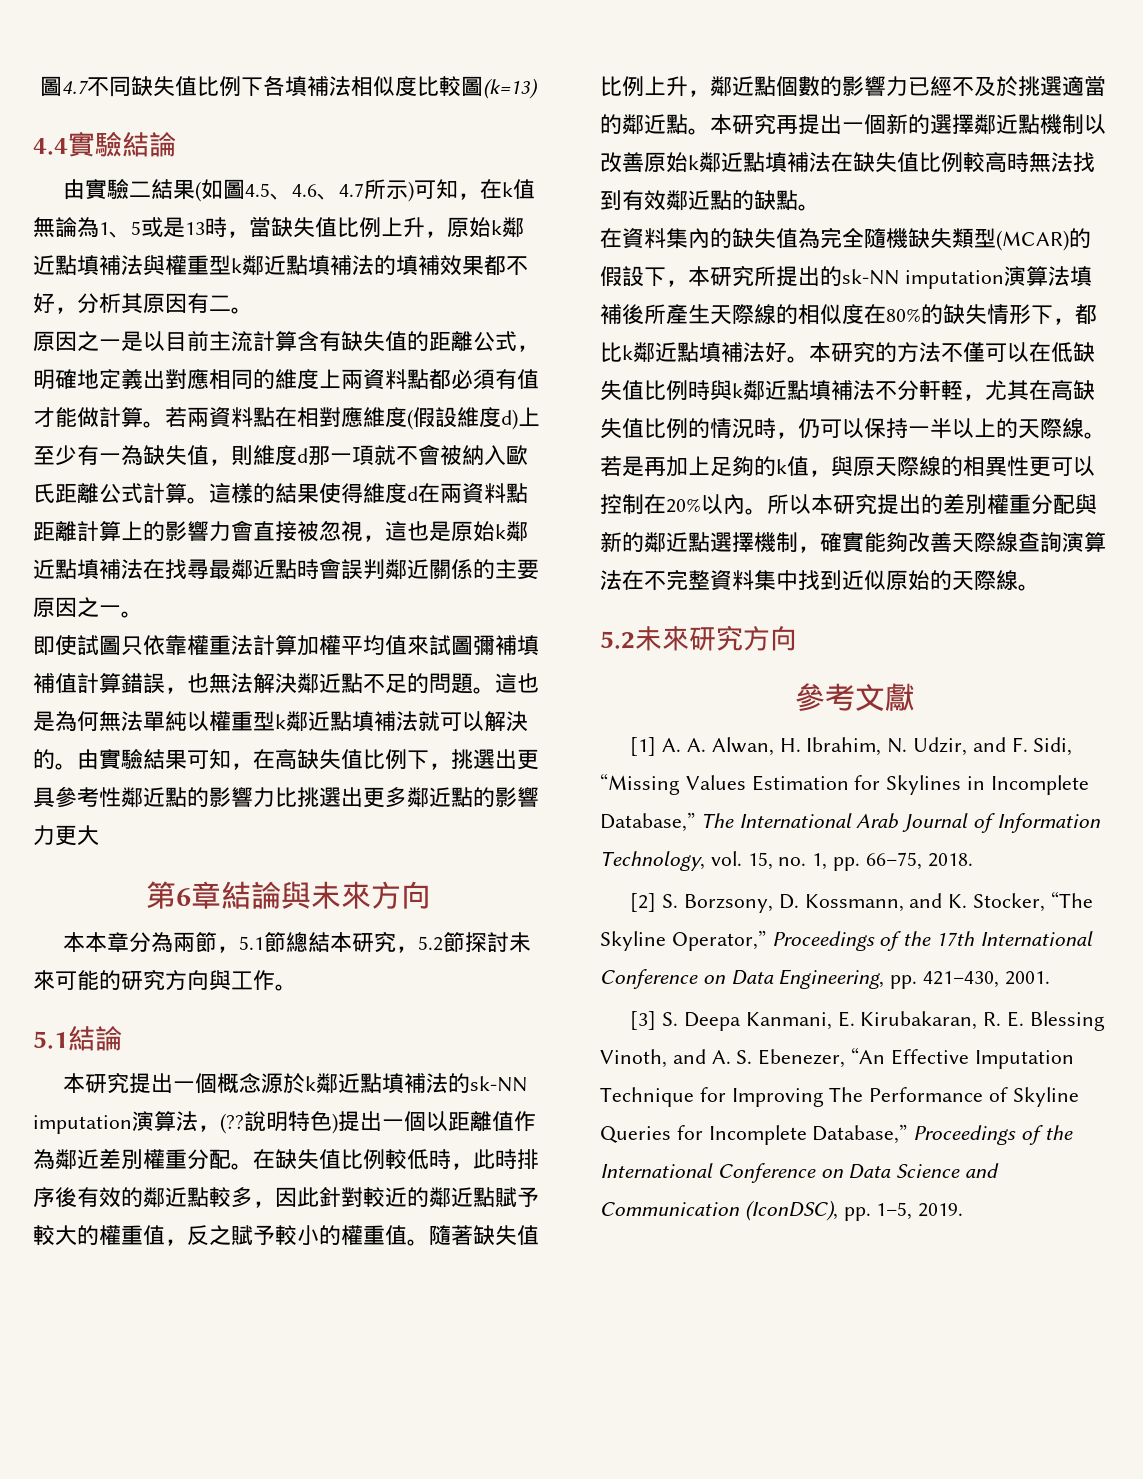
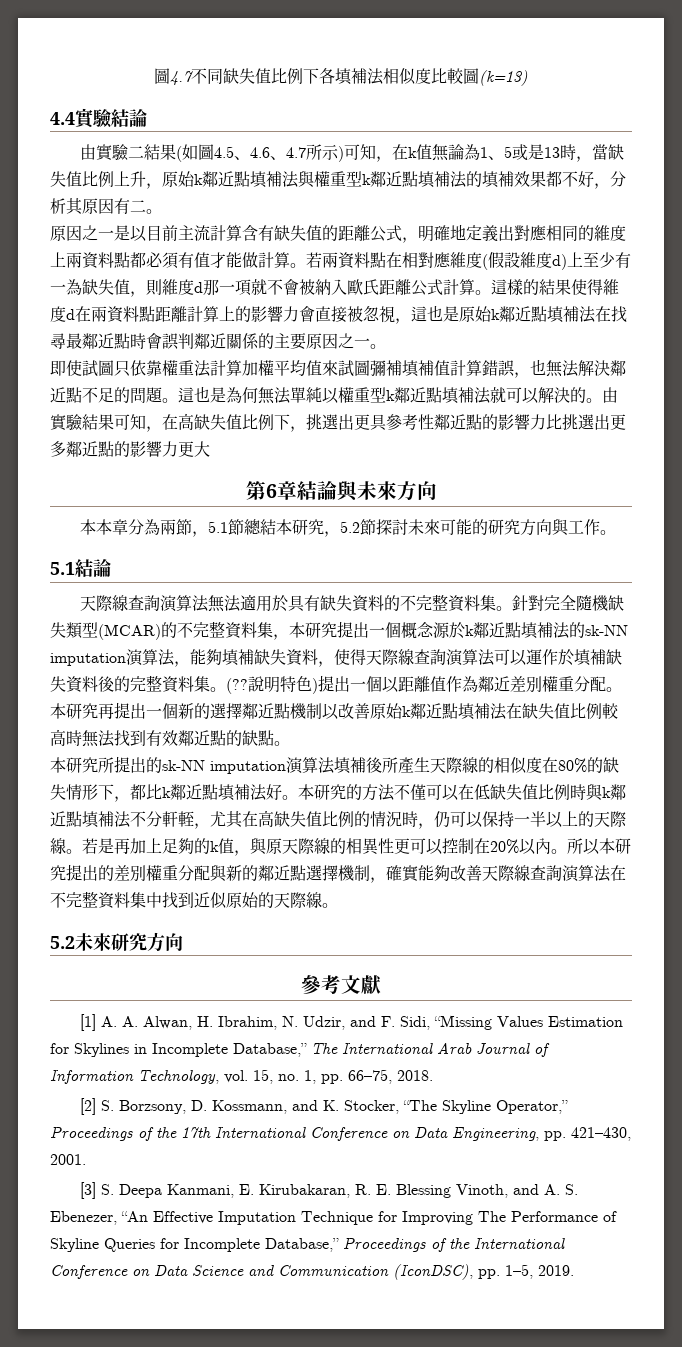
(122, 1038) none -> [79,594,624,612] [50,621,289,640] 天際線查詢演算法無法適用於具有缺失資料的不完整資料集。針對完全隨機缺失類型(MCAR)的不完整資料集，
(220, 1128) none -> [190,649,622,667] [50,675,226,693] 能夠填補缺失資料，使得天際線查詢演算法可以運作於填補缺失資料後的完整資料集。
[253,1149,539,1170] [33,1187,539,1208] [33,1225,539,1246] [600,75,1106,97] [600,114,710,135] 在缺失值比例較低時，此時排序後有效的鄰近點較多，因此針對較近的鄰近點賦予較大的權重值，反之賦予較小的權重值。隨著缺失值比例上升，鄰近點個數的影響力已經不及於挑選適當的鄰近點。 -> (622, 689) none
[600,227,1091,251] [600,266,688,287] 在資料集內的缺失值為完全隨機缺失類型(MCAR)的假設下， -> (290, 743) none

